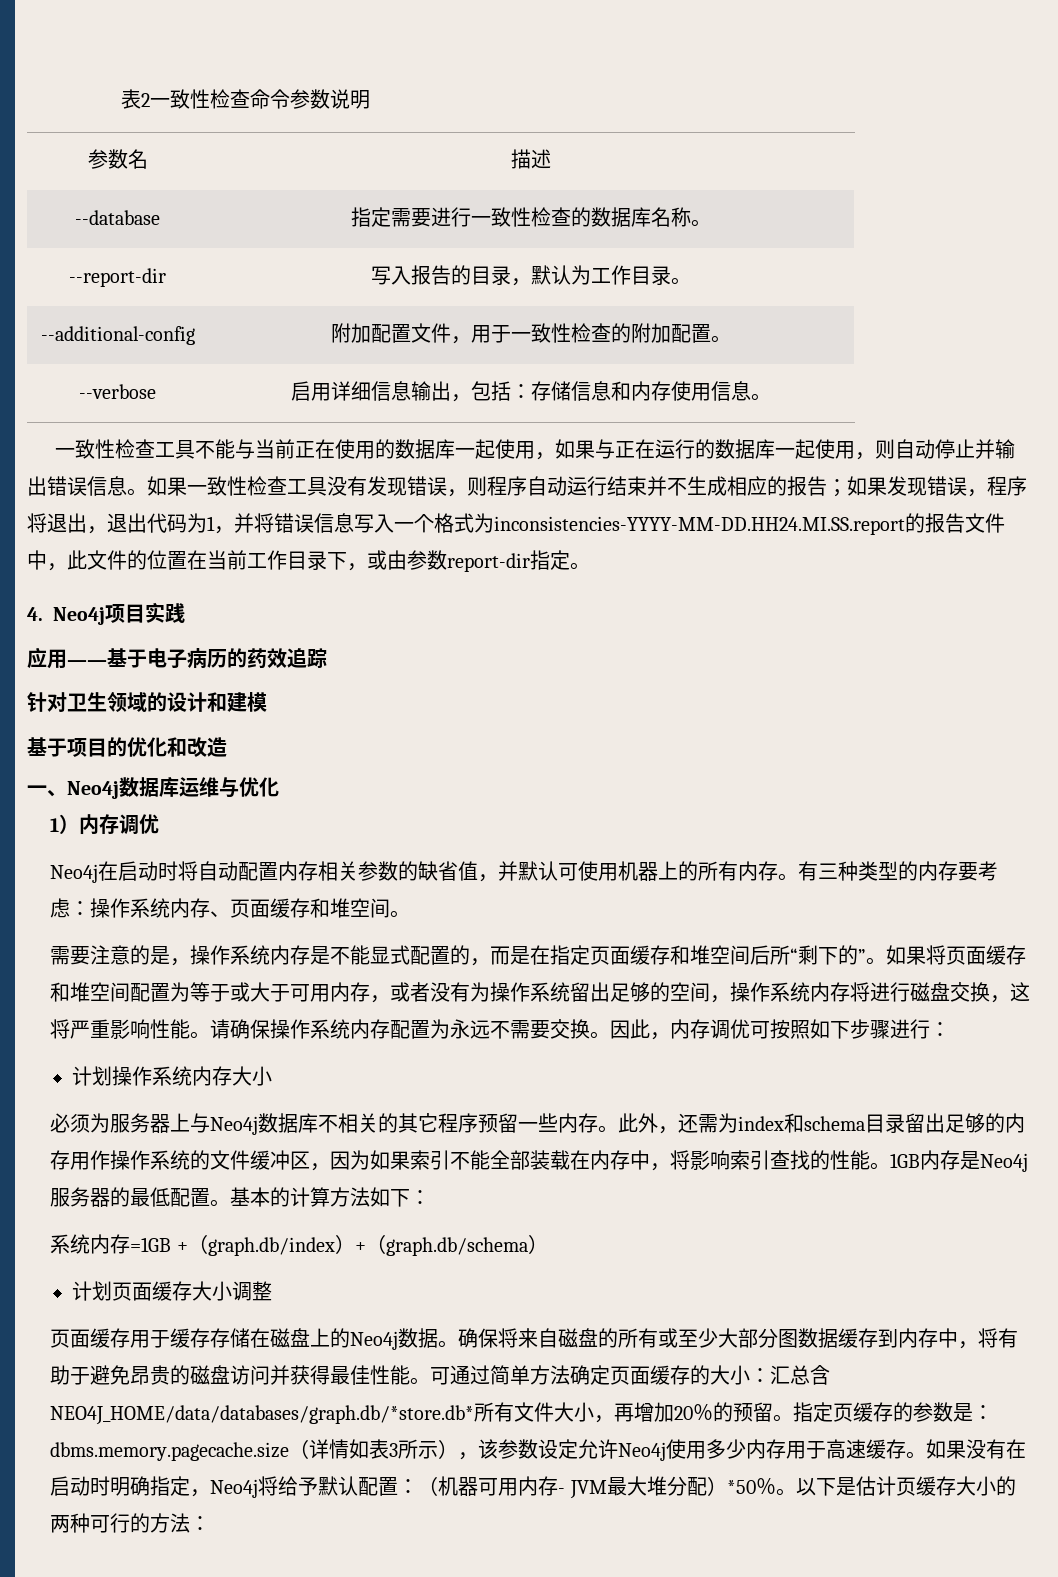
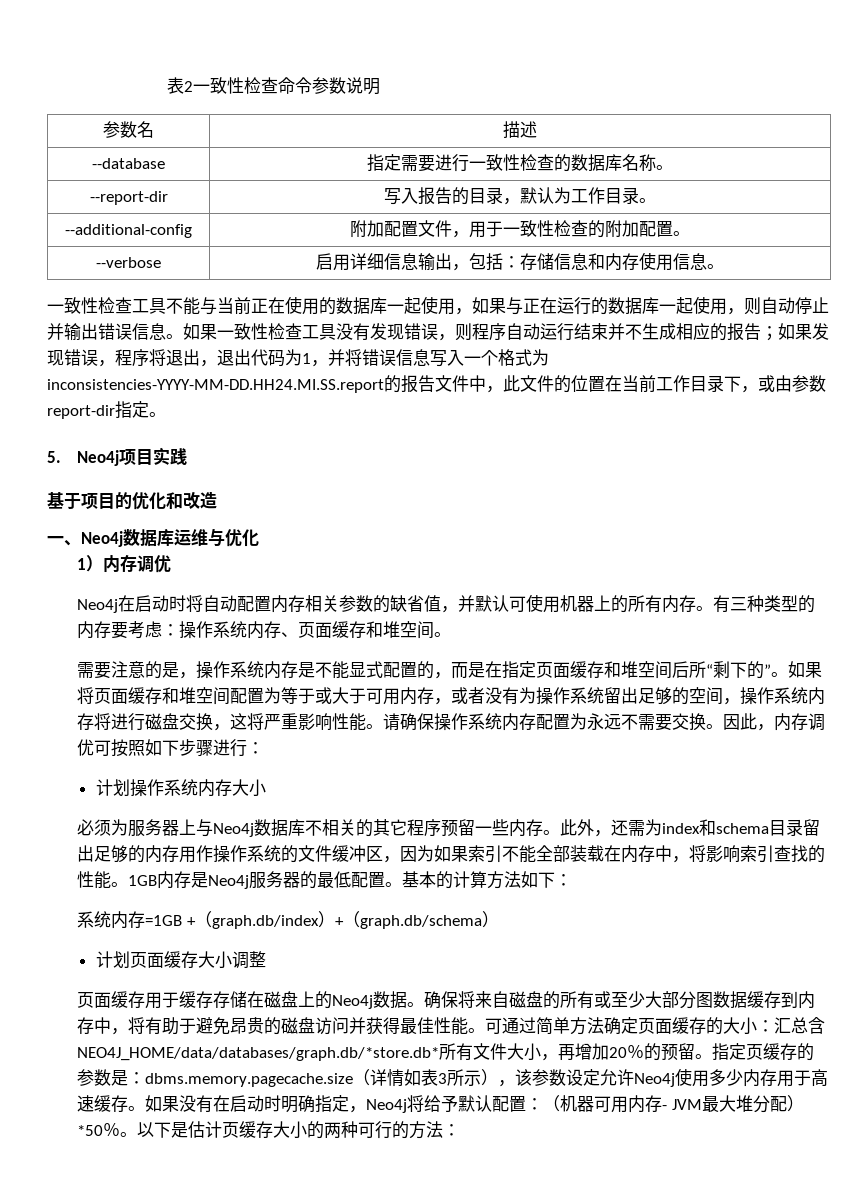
[27,607,43,621] 4. -> [47,451,61,463] 5.
[27,647,327,669] [27,692,267,712] // 应用——基于电子病历的药效追踪 // 针对卫生领域的设计和建模 -> (188, 456) none

